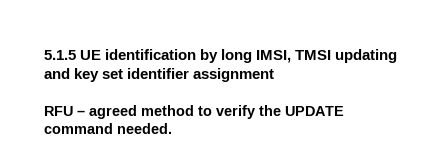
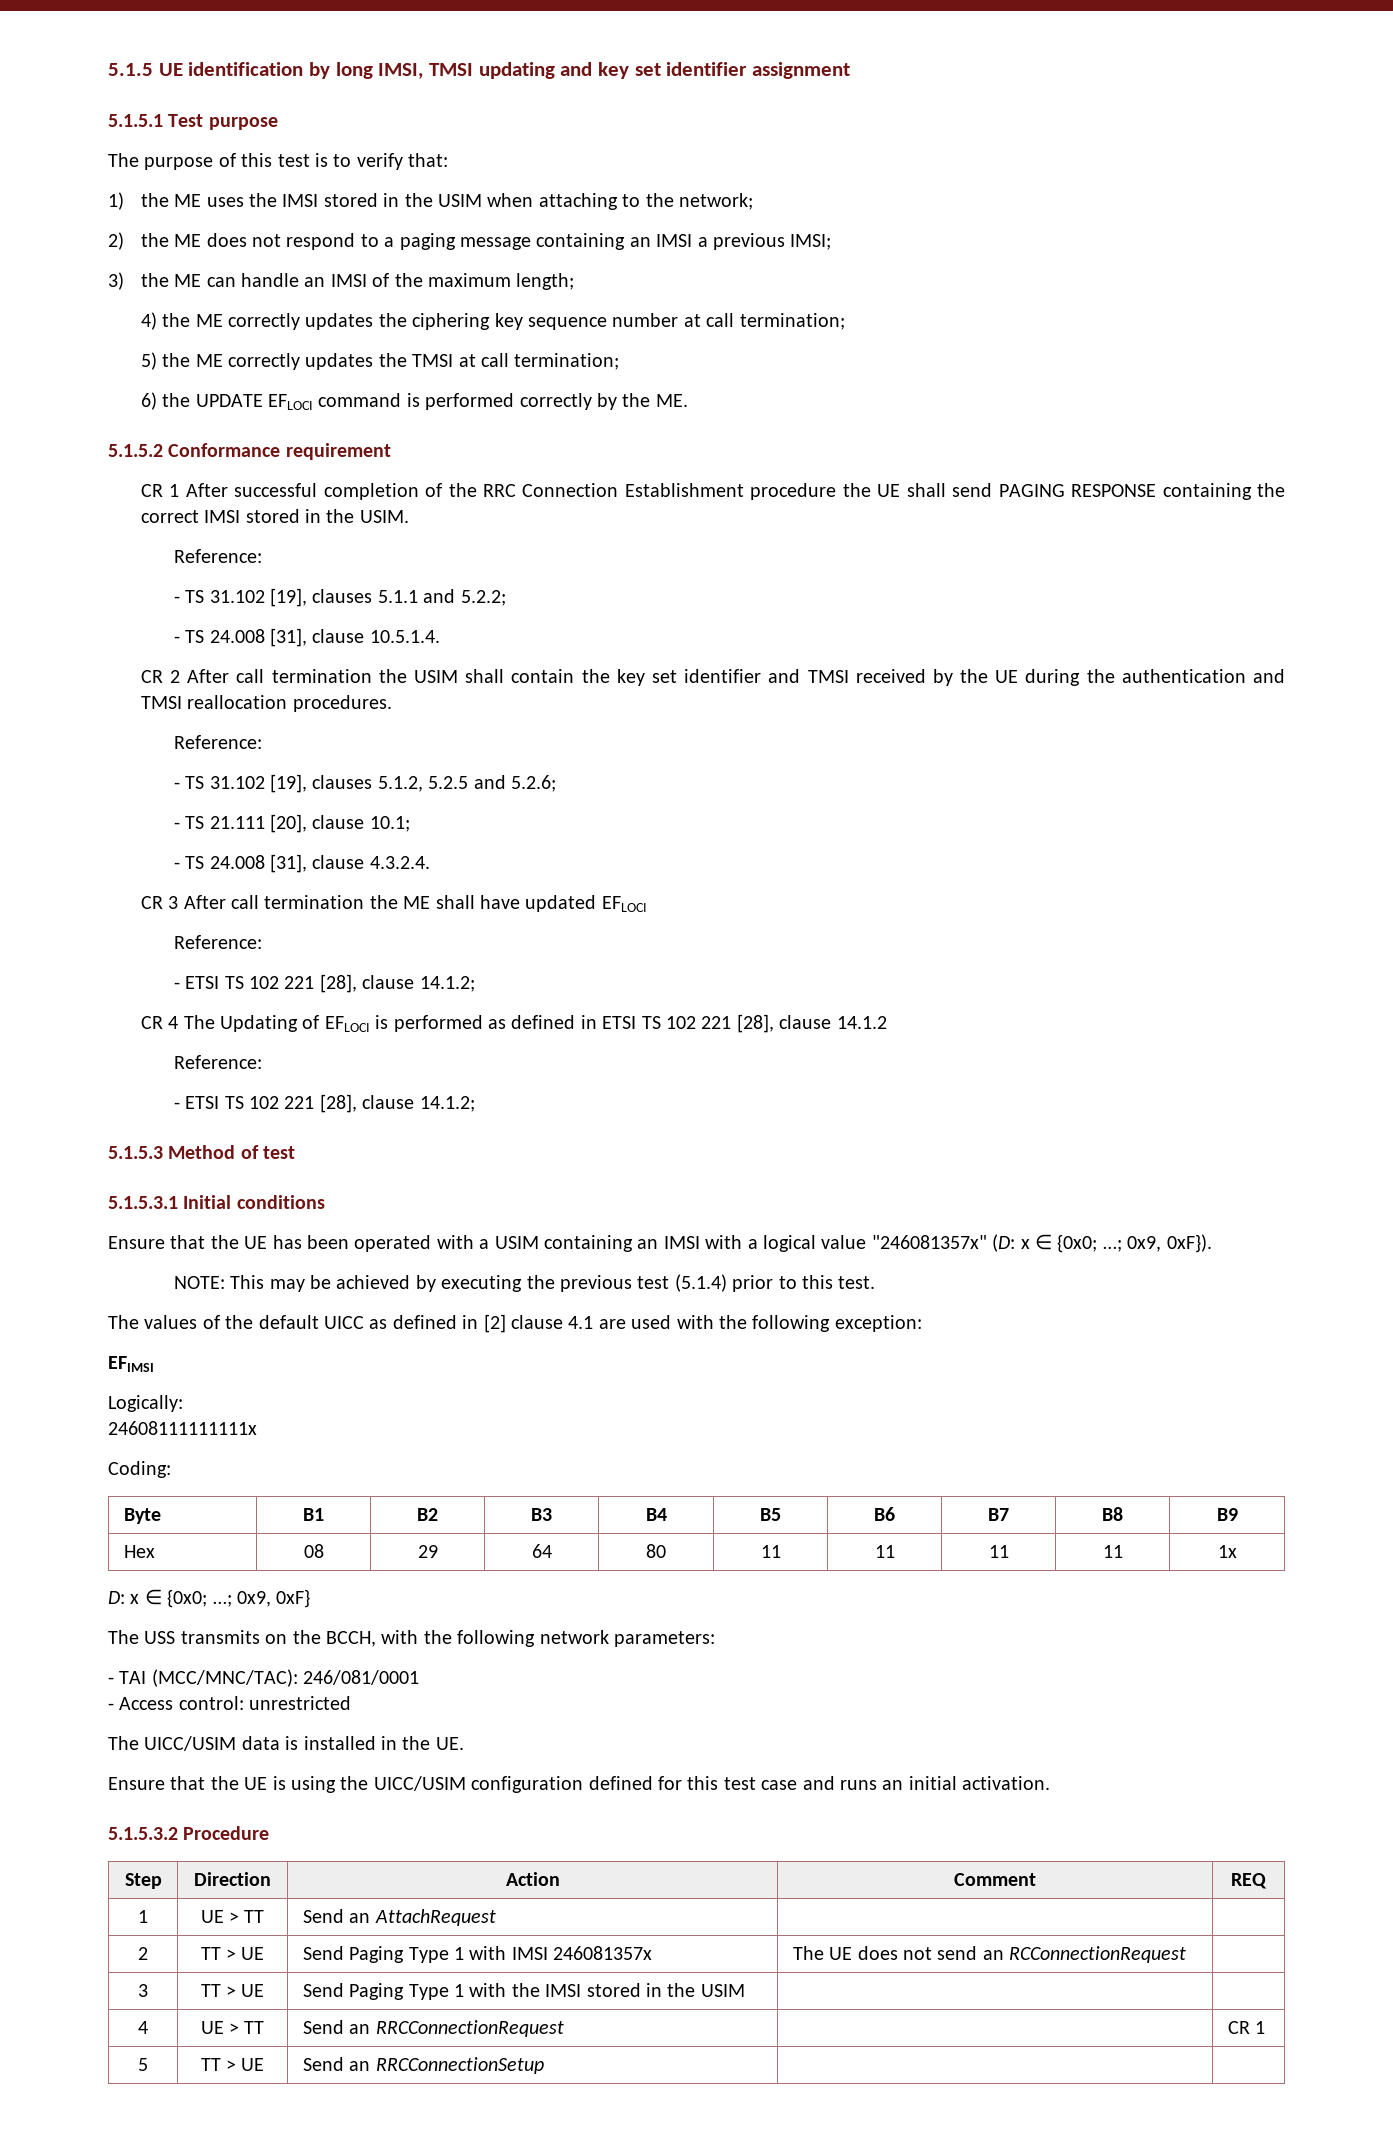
[44,105,344,119] [44,123,172,134] RFU – agreed method to verify the UPDATE command needed. -> [108,114,278,130] [108,153,449,170] [108,192,754,210] [108,232,832,250] [108,272,575,290] [140,312,845,330] [140,352,620,370] [140,392,688,410] [108,443,391,460] [140,483,1285,500] [140,509,409,523] [173,549,262,563] [173,588,506,607] [173,628,440,647] [140,669,1286,686] [140,695,392,712] [173,735,262,749] [173,774,556,793] [173,814,410,833] [173,854,430,873] [140,895,647,912] [173,935,262,949] [173,974,475,993] [140,1014,887,1033] [173,1055,262,1069] [173,1094,475,1113] [108,1145,296,1159] [108,1195,325,1209] [108,1234,1212,1253] [173,1274,876,1292] [108,1314,922,1333] [108,1356,154,1372] [108,1395,183,1412] [108,1421,257,1435] [108,1461,171,1478] [123,1508,161,1524] [303,1508,324,1521] [417,1508,438,1521] [531,1508,552,1521] [645,1508,667,1521] [760,1508,781,1521] [874,1507,895,1521] [988,1508,1009,1521] [1102,1507,1123,1521] [1216,1508,1238,1521] [123,1545,155,1558] [303,1544,324,1558] [417,1545,438,1558] [531,1544,552,1558] [646,1544,666,1558] [760,1545,781,1558] [874,1545,895,1558] [988,1545,1009,1558] [1102,1545,1123,1558] [1217,1545,1237,1558] [108,1589,311,1608] [108,1630,715,1647] [108,1669,420,1687] [108,1696,352,1710] [108,1736,464,1751] [108,1776,1051,1793] [108,1826,270,1840] [124,1873,162,1889] [194,1872,271,1886] [505,1872,560,1886] [954,1873,1036,1886] [1231,1873,1267,1889] [138,1910,148,1923] [200,1910,265,1923] [302,1909,496,1926] [138,1947,148,1960] [200,1947,265,1960] [302,1946,653,1963] [792,1946,1187,1963] [138,1984,148,1997] [200,1984,265,1997] [302,1983,745,2000] [138,2021,148,2034] [200,2021,265,2034] [302,2020,564,2037] [1227,2021,1266,2034] [138,2058,148,2071] [200,2058,265,2071] [302,2057,544,2074] 5.1.5.1 Test purpose // The purpose of this test is to verify that: // 1) the ME uses the IMSI stored in the USIM when attaching to the network; // 2) the ME does not respond to a paging message containing an IMSI a previous IMSI; // 3) the ME can handle an IMSI of the maximum length; // 4) the ME correctly updates the ciphering key sequence number at call termination; // 5) the ME correctly updates the TMSI at call termination; // 6) the UPDATE EFLOCI command is performed correctly by the ME. // 5.1.5.2 Conformance requirement // CR 1 After successful completion of the RRC Connection Establishment procedure the UE shall send PAGING RESPONSE containing the correct IMSI stored in the USIM. // Reference: // - TS 31.102 [19], clauses 5.1.1 and 5.2.2; // - TS 24.008 [31], clause 10.5.1.4. // CR 2 After call termination the USIM shall contain the key set identifier and TMSI received by the UE during the authentication and TMSI reallocation procedures. // Reference: // - TS 31.102 [19], clauses 5.1.2, 5.2.5 and 5.2.6; // - TS 21.111 [20], clause 10.1; // - TS 24.008 [31], clause 4.3.2.4. // CR 3 After call termination the ME shall have updated EFLOCI // Reference: // - ETSI TS 102 221 [28], clause 14.1.2; // CR 4 The Updating of EFLOCI is performed as defined in ETSI TS 102 221 [28], clause 14.1.2 // Reference: // - ETSI TS 102 221 [28], clause 14.1.2; // 5.1.5.3 Method of test // 5.1.5.3.1 Initial conditions // Ensure that the UE has been operated with a USIM containing an IMSI with a logical value "246081357x" (D: x ∈ {0x0; …; 0x9, 0xF}). // NOTE: This may be achieved by executing the previous test (5.1.4) prior to this test. // The values of the default UICC as defined in [2] clause 4.1 are used with the following exception: // EFIMSI // Logically: // 24608111111111x // Coding: // Byte | B1 | B2 | B3 | B4 | B5 | B6 | B7 | B8 | B9 // Hex | 08 | 29 | 64 | 80 | 11 | 11 | 11 | 11 | 1x // D: x ∈ {0x0; …; 0x9, 0xF} // The USS transmits on the BCCH, with the following network parameters: // - TAI (MCC/MNC/TAC): 246/081/0001 // - Access control: unrestricted // The UICC/USIM data is installed in the UE. // Ensure that the UE is using the UICC/USIM configuration defined for this test case and runs an initial activation. // 5.1.5.3.2 Procedure // Step | Direction | Action | Comment | REQ // 1 | UE > TT | Send an AttachRequest | | // 2 | TT > UE | Send Paging Type 1 with IMSI 246081357x | The UE does not send an RCConnectionRequest | // 3 | TT > UE | Send Paging Type 1 with the IMSI stored in the USIM | | // 4 | UE > TT | Send an RRCConnectionRequest | | CR 1 // 5 | TT > UE | Send an RRCConnectionSetup | |

